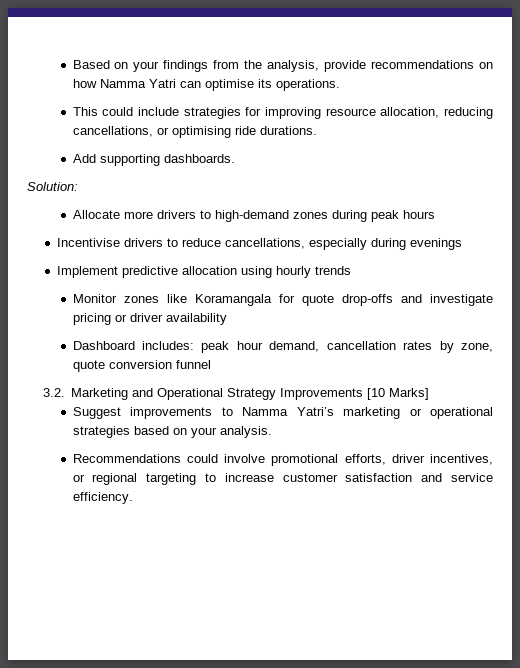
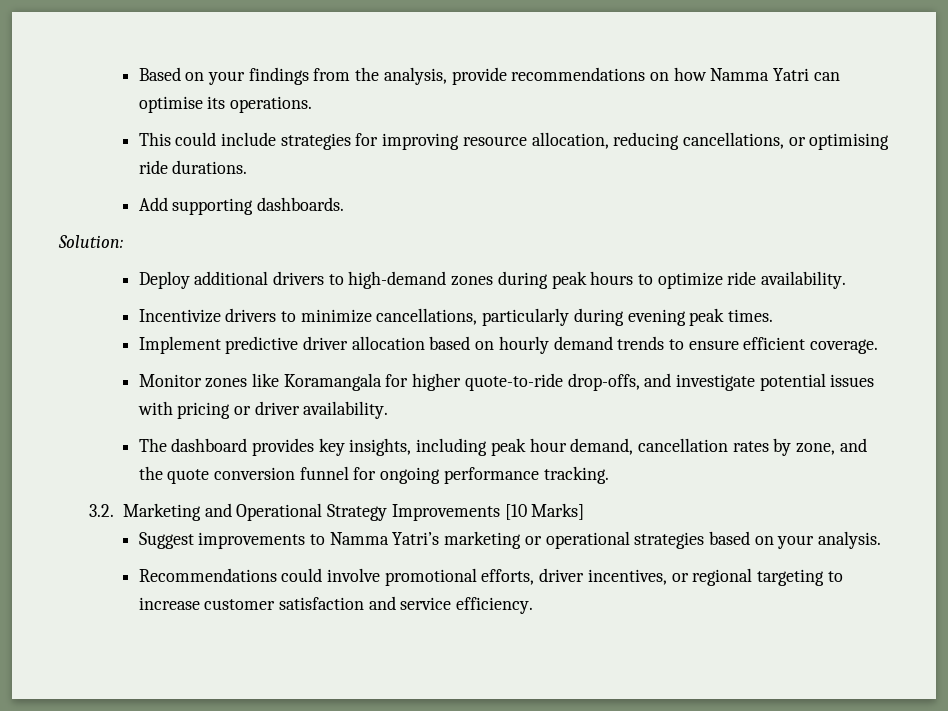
[72,210,153,219] Allocate more -> [138,271,269,289] Deploy additional
[56,238,462,250] [56,266,351,278] // Incentivise drivers to reduce cancellations, especially during evenings // Implement predictive allocation using hourly trends -> [638,271,847,289] [138,308,774,326] [138,336,879,354] to optimize ride availability. // Incentivize drivers to minimize cancellations, particularly during evening peak times. // Implement predictive driver allocation based on hourly demand trends to ensure efficient coverage.
[301,294,493,306] [72,313,227,325] [72,341,194,350] quote drop-offs and investigate pricing or driver availability // Dashboard includes: -> [412,373,875,391] [137,401,389,419] [138,438,488,456] higher quote-to-ride drop-offs, and investigate potential issues with pricing or driver availability. // The dashboard provides key insights, including
(493, 347) none -> [839,438,867,452] [138,466,163,480] and the
(211, 364) none -> [353,466,609,484] for ongoing performance tracking.

